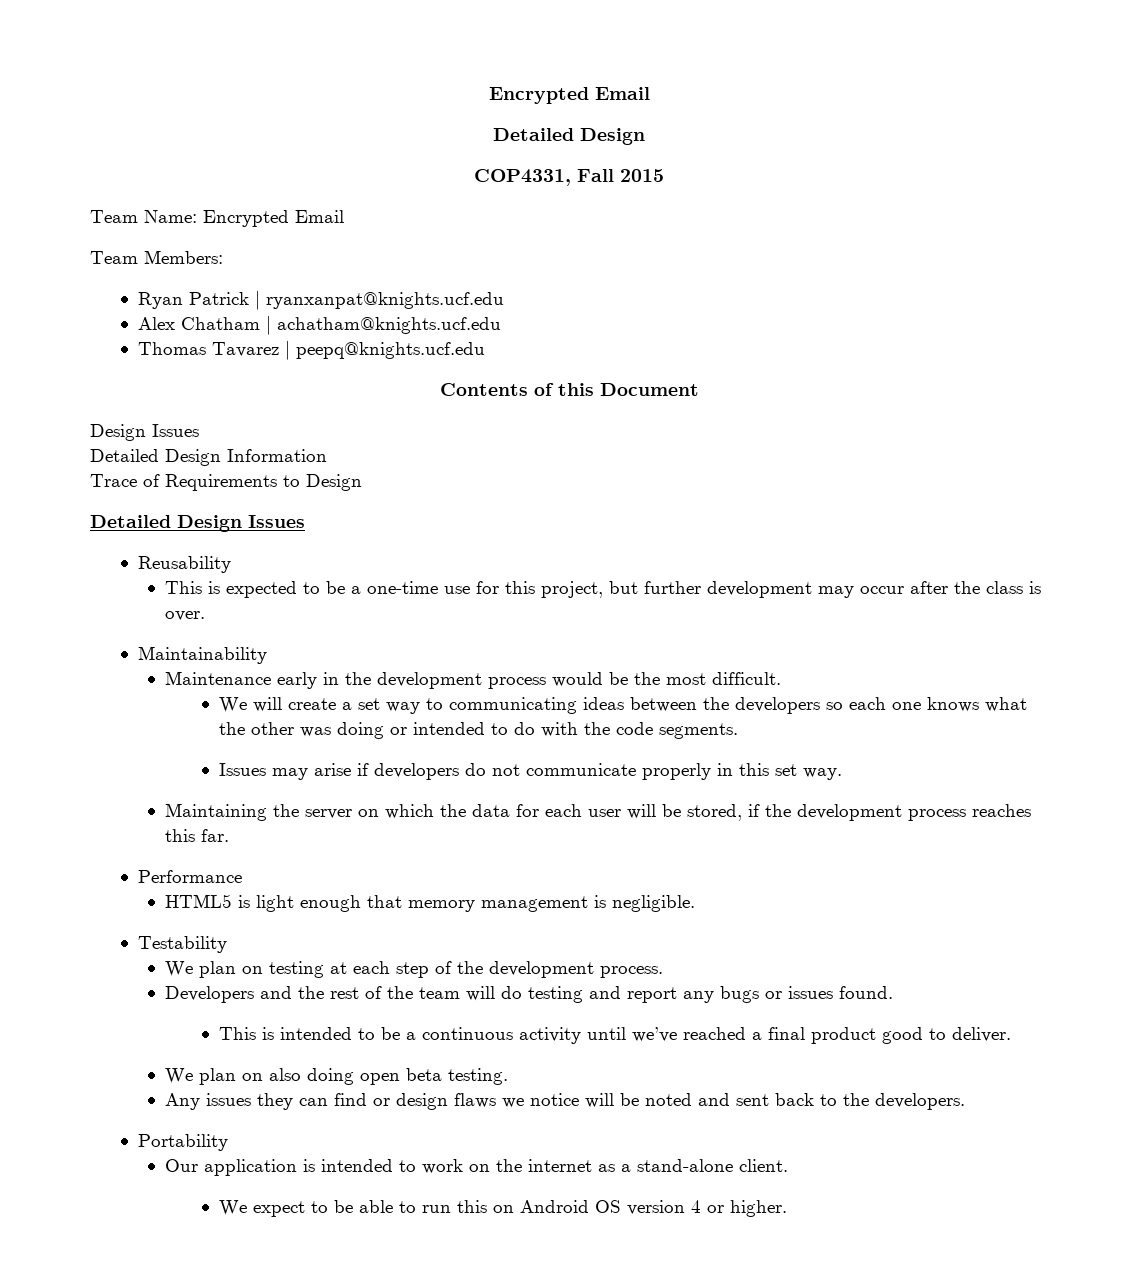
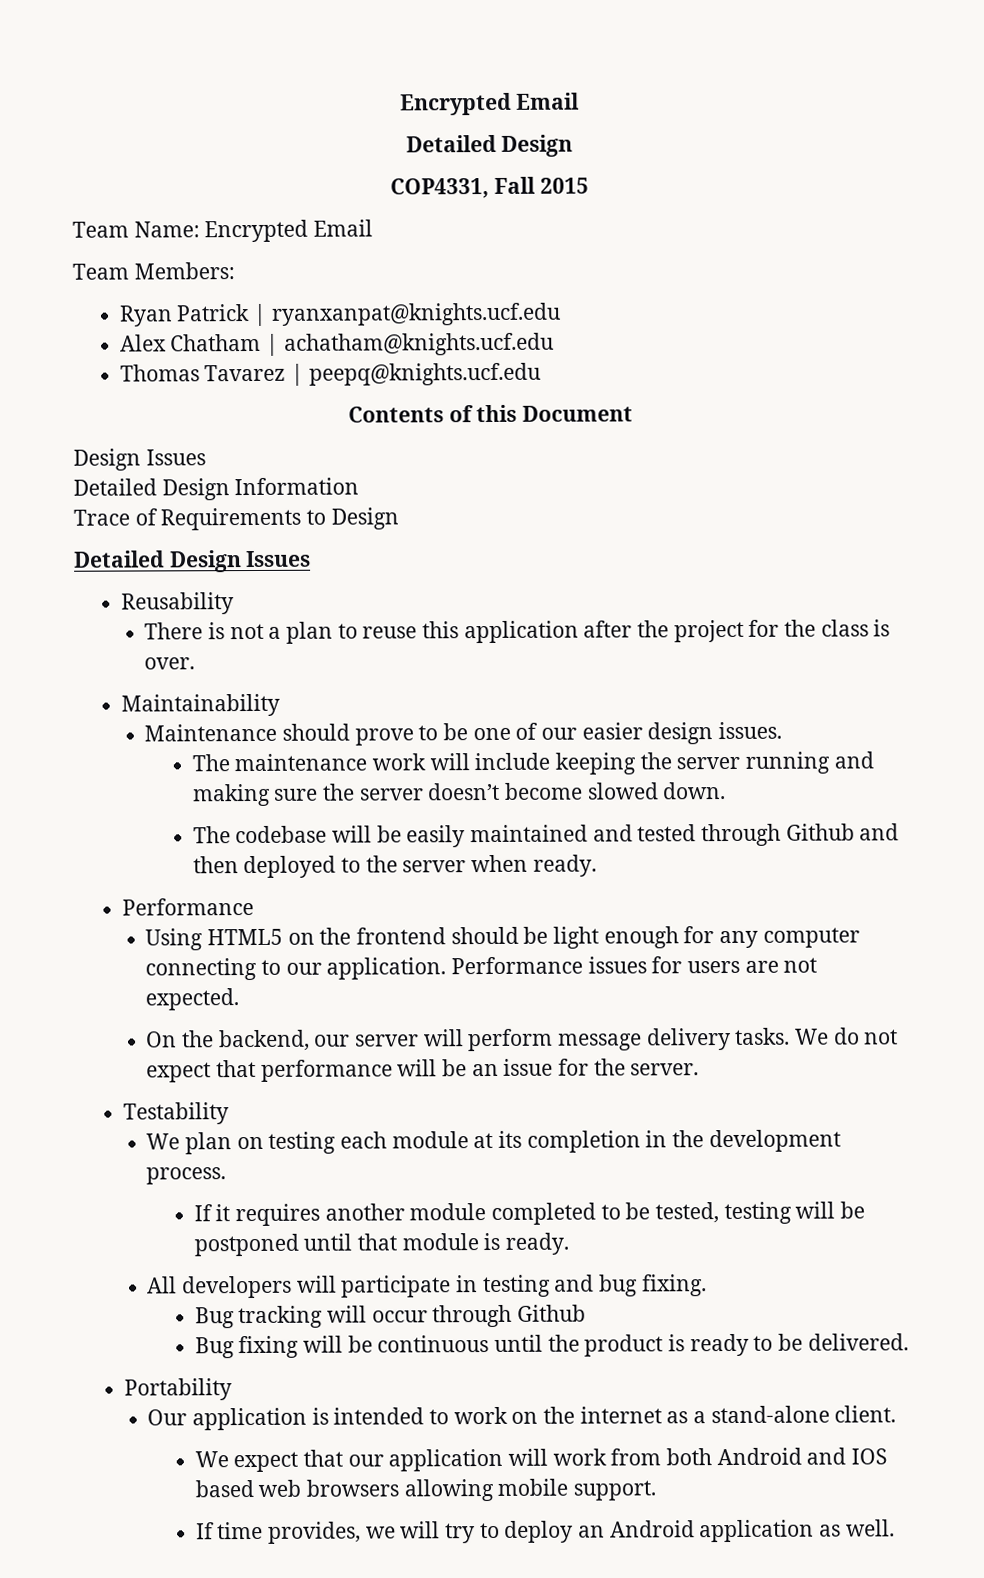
[164,581,948,598] This is expected to be a one-time use for this project, but further development may occur after -> [144,619,780,644] There is not a plan to reuse this application after the project for
[276,672,781,689] [218,697,1027,714] [218,722,738,739] [218,763,842,780] [164,803,1031,821] [164,829,229,842] [137,870,242,883] [164,894,695,912] early in the development process would be the most difficult. // We will create a set way to communicating ideas between the developers so each one knows what the other was doing or intended to do with the code segments. // Issues may arise if developers do not communicate properly in this set way. // Maintaining the server on which the data for each user will be stored, if the development process reaches this far. // Performance // HTML5 is light enough that memory management is negligible. -> [282,721,783,746] [191,751,874,775] [191,782,727,807] [192,823,900,848] [192,854,597,879] [121,898,254,916] [145,926,860,951] [145,956,818,981] [145,988,240,1011] [146,1027,899,1052] [146,1058,700,1083] should prove to be one of our easier design issues. // The maintenance work will include keeping the server running and making sure the server doesn’t become slowed down. // The codebase will be easily maintained and tested through Github and then deployed to the server when ready. // Performance // Using HTML5 on the frontend should be light enough for any computer connecting to our application. Performance issues for users are not expected. // On the backend, our server will perform message delivery tasks. We do not expect that performance will be an issue for the server.
[329,961,663,978] [164,986,893,1003] [218,1027,1011,1044] [164,1068,508,1085] [164,1093,965,1110] at each step of the development process. // Developers and the rest of the team will do testing and report any bugs or issues found. // This is intended to be a continuous activity until we’ve reached a final product good to deliver. // We plan on also doing open beta testing. // Any issues they can find or design flaws we notice will be noted and sent back to the developers. -> [340,1129,841,1153] [146,1167,227,1185] [193,1201,866,1227] [193,1232,570,1257] [147,1274,707,1299] [194,1304,587,1329] [194,1333,909,1359] each module at its completion in the development process. // If it requires another module completed to be tested, testing will be postponed until that module is ready. // All developers will participate in testing and bug fixing. // Bug tracking will occur through Github // Bug fixing will be continuous until the product is ready to be delivered.
[310,1200,787,1217] to be able to run this on Android OS version 4 or higher. -> [303,1447,888,1472] [194,1478,657,1502] [195,1519,895,1544] that our application will work from both Android and IOS based web browsers allowing mobile support. // If time provides, we will try to deploy an Android application as well.

